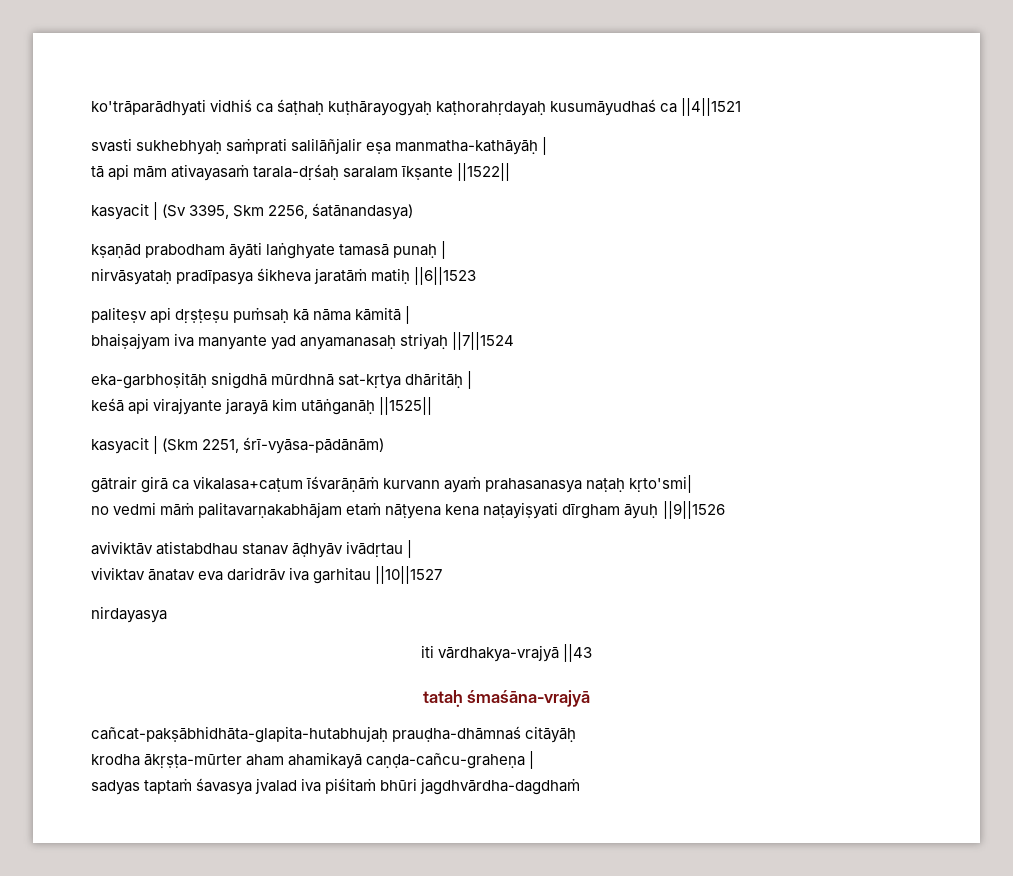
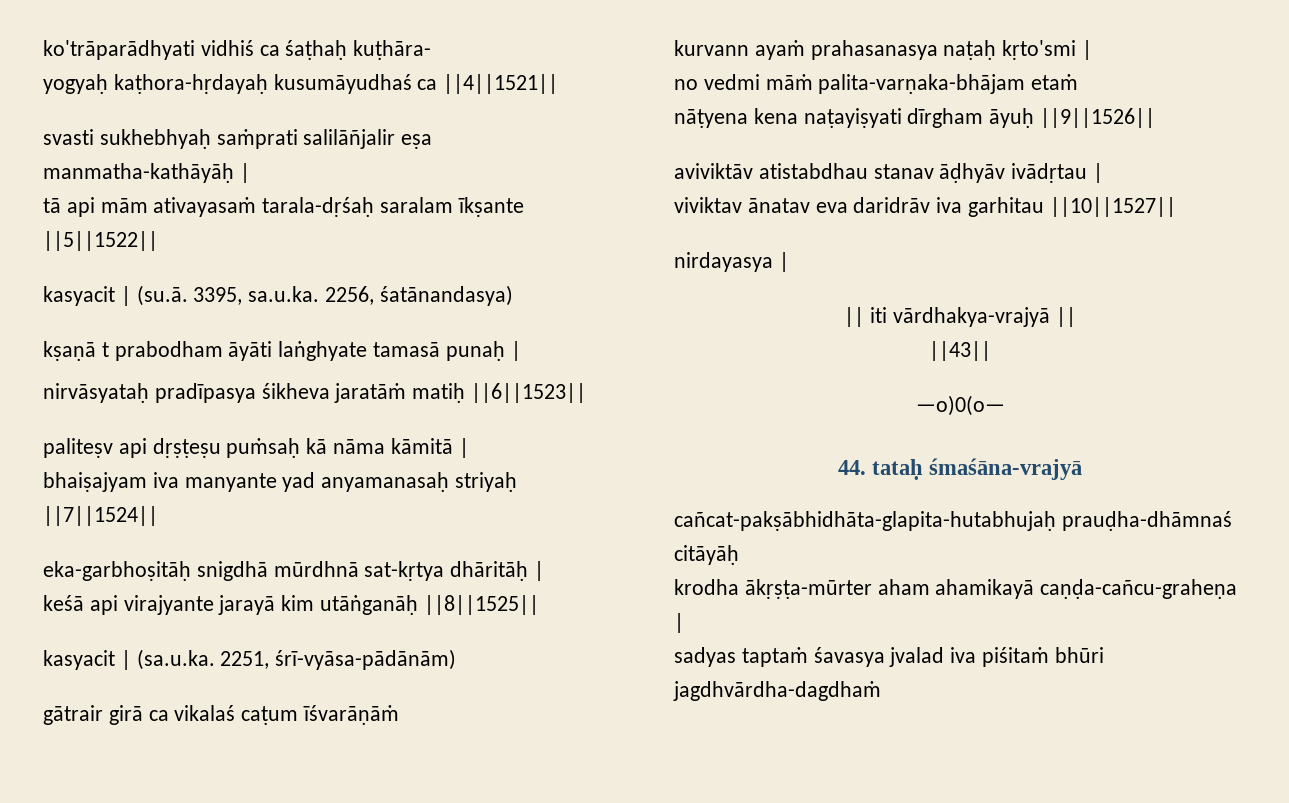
[328,101,547,116] kuṭhārayogyaḥ kaṭhorahṛdayaḥ -> [353,40,432,60] [43,74,268,94] kuṭhāra- // yogyaḥ kaṭhora-hṛdayaḥ
[681,98,742,116] ||4||1521 -> [443,74,559,94] ||4||1521||
[457,163,511,181] [91,202,265,220] ||1522|| // kasyacit | (Sv 3395, Skm -> [43,231,158,251] [43,285,320,306] ||5||1522|| // kasyacit | (su.ā. 3395, sa.u.ka.
[91,244,141,259] kṣaṇād -> [43,341,109,361] kṣaṇā t
[414,267,477,285] ||6||1523 -> [471,383,587,403] ||6||1523||
[452,332,515,350] ||7||1524 -> [43,506,158,526] ||7||1524||
[379,397,433,415] [91,436,199,454] ||1525|| // kasyacit | (Skm -> [423,595,539,615] [43,649,215,670] ||8||1525|| // kasyacit | (sa.u.ka.
[193,476,304,492] vikalasa+caṭum -> [174,705,299,725] vikalaś caṭum
(380, 484) none -> (400, 715) //
[629,475,693,493] kṛto'smi| -> [1002,40,1093,60] kṛto'smi |
[198,502,343,519] palitavarṇakabhājam -> [818,74,1026,94] palita-varṇaka-bhājam
(382, 509) none -> (1079, 82) //
[662,501,725,519] ||9||1526 -> [1040,108,1156,128] ||9||1526||
[375,566,443,584] ||10||1527 -> [1049,197,1176,217] ||10||1527||
[420,644,593,662] // iti vārdhakya-vrajyā ||43 // -> [778,252,789,272] [844,307,1076,327] [929,341,991,361] [915,395,1005,416] [837,460,866,475] | // || iti vārdhakya-vrajyā || // ||43|| // —o)0(o— // 44.

